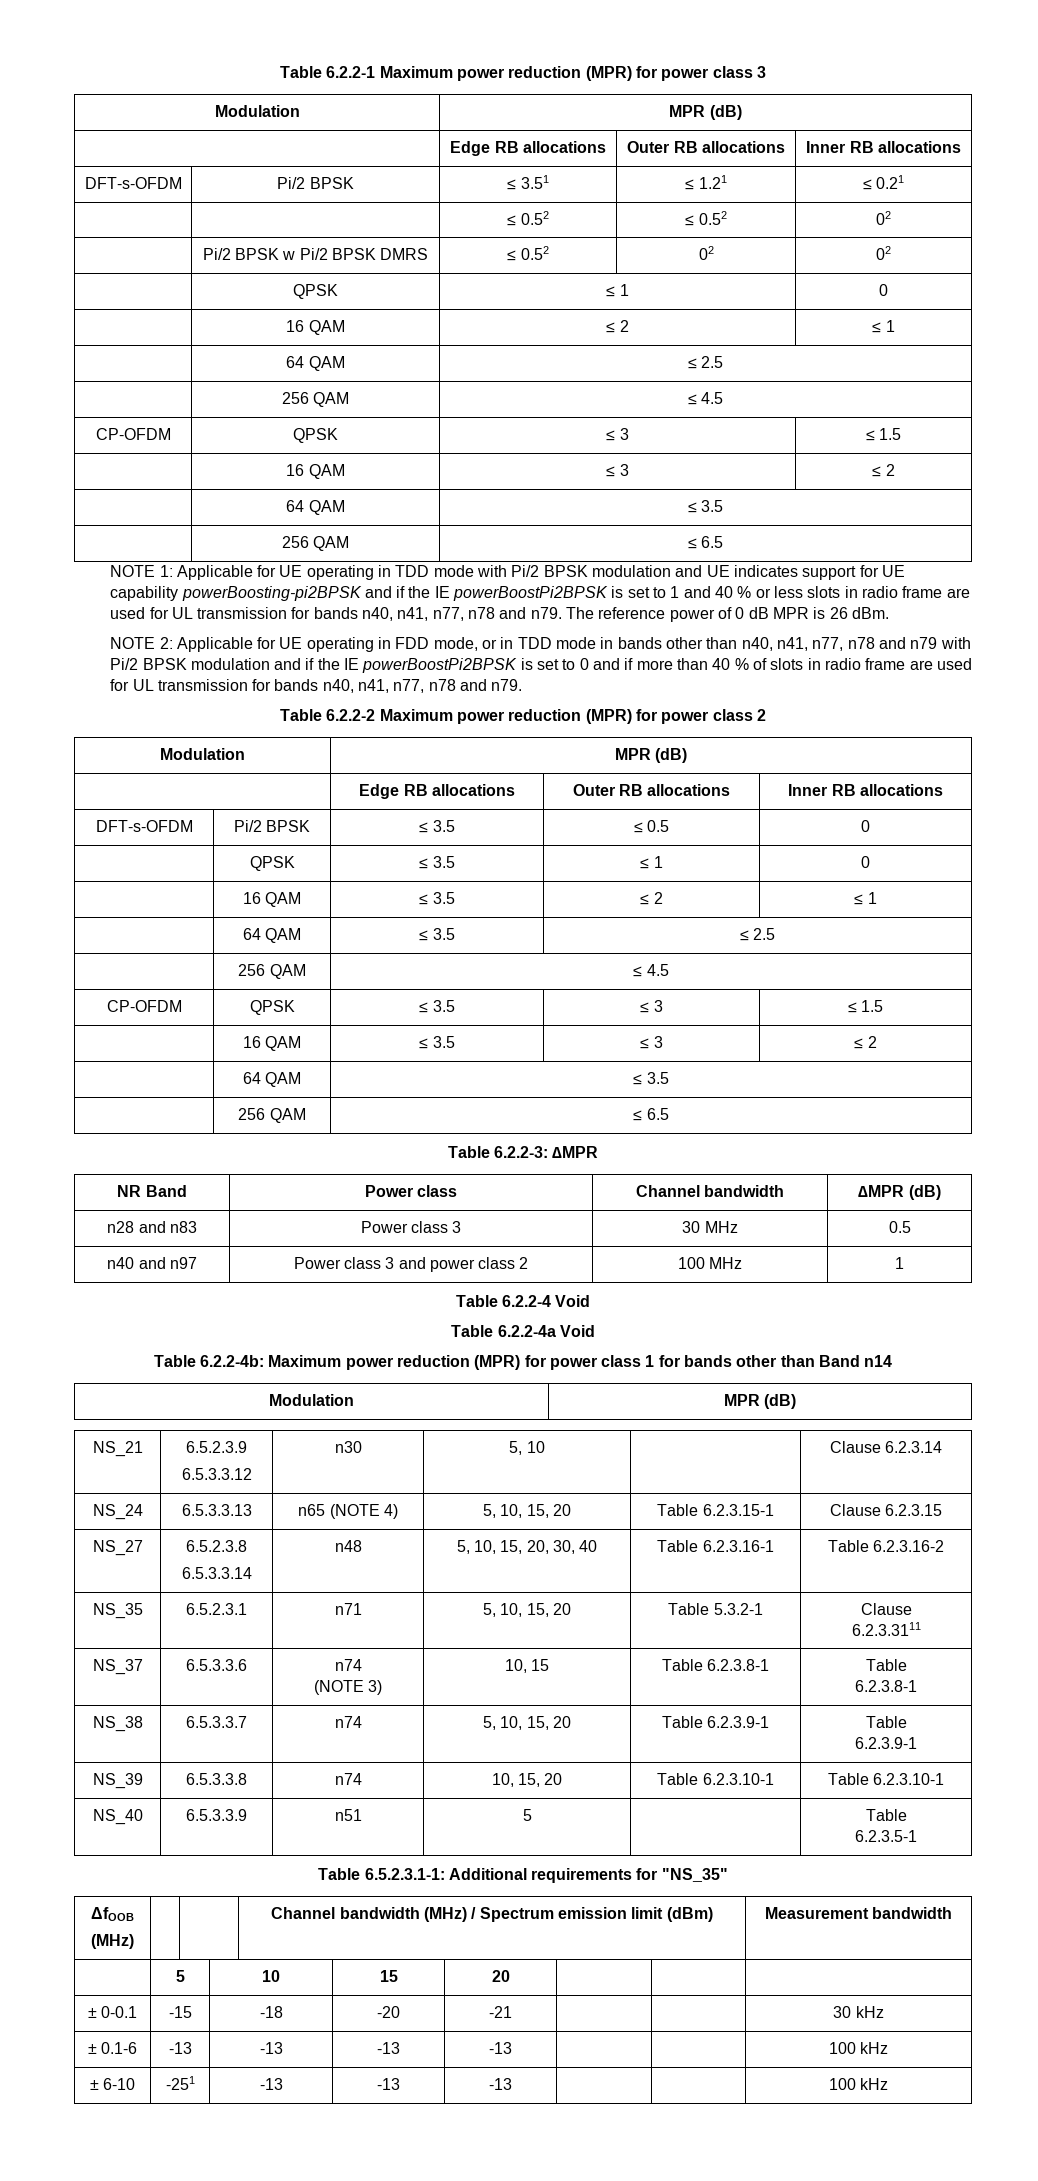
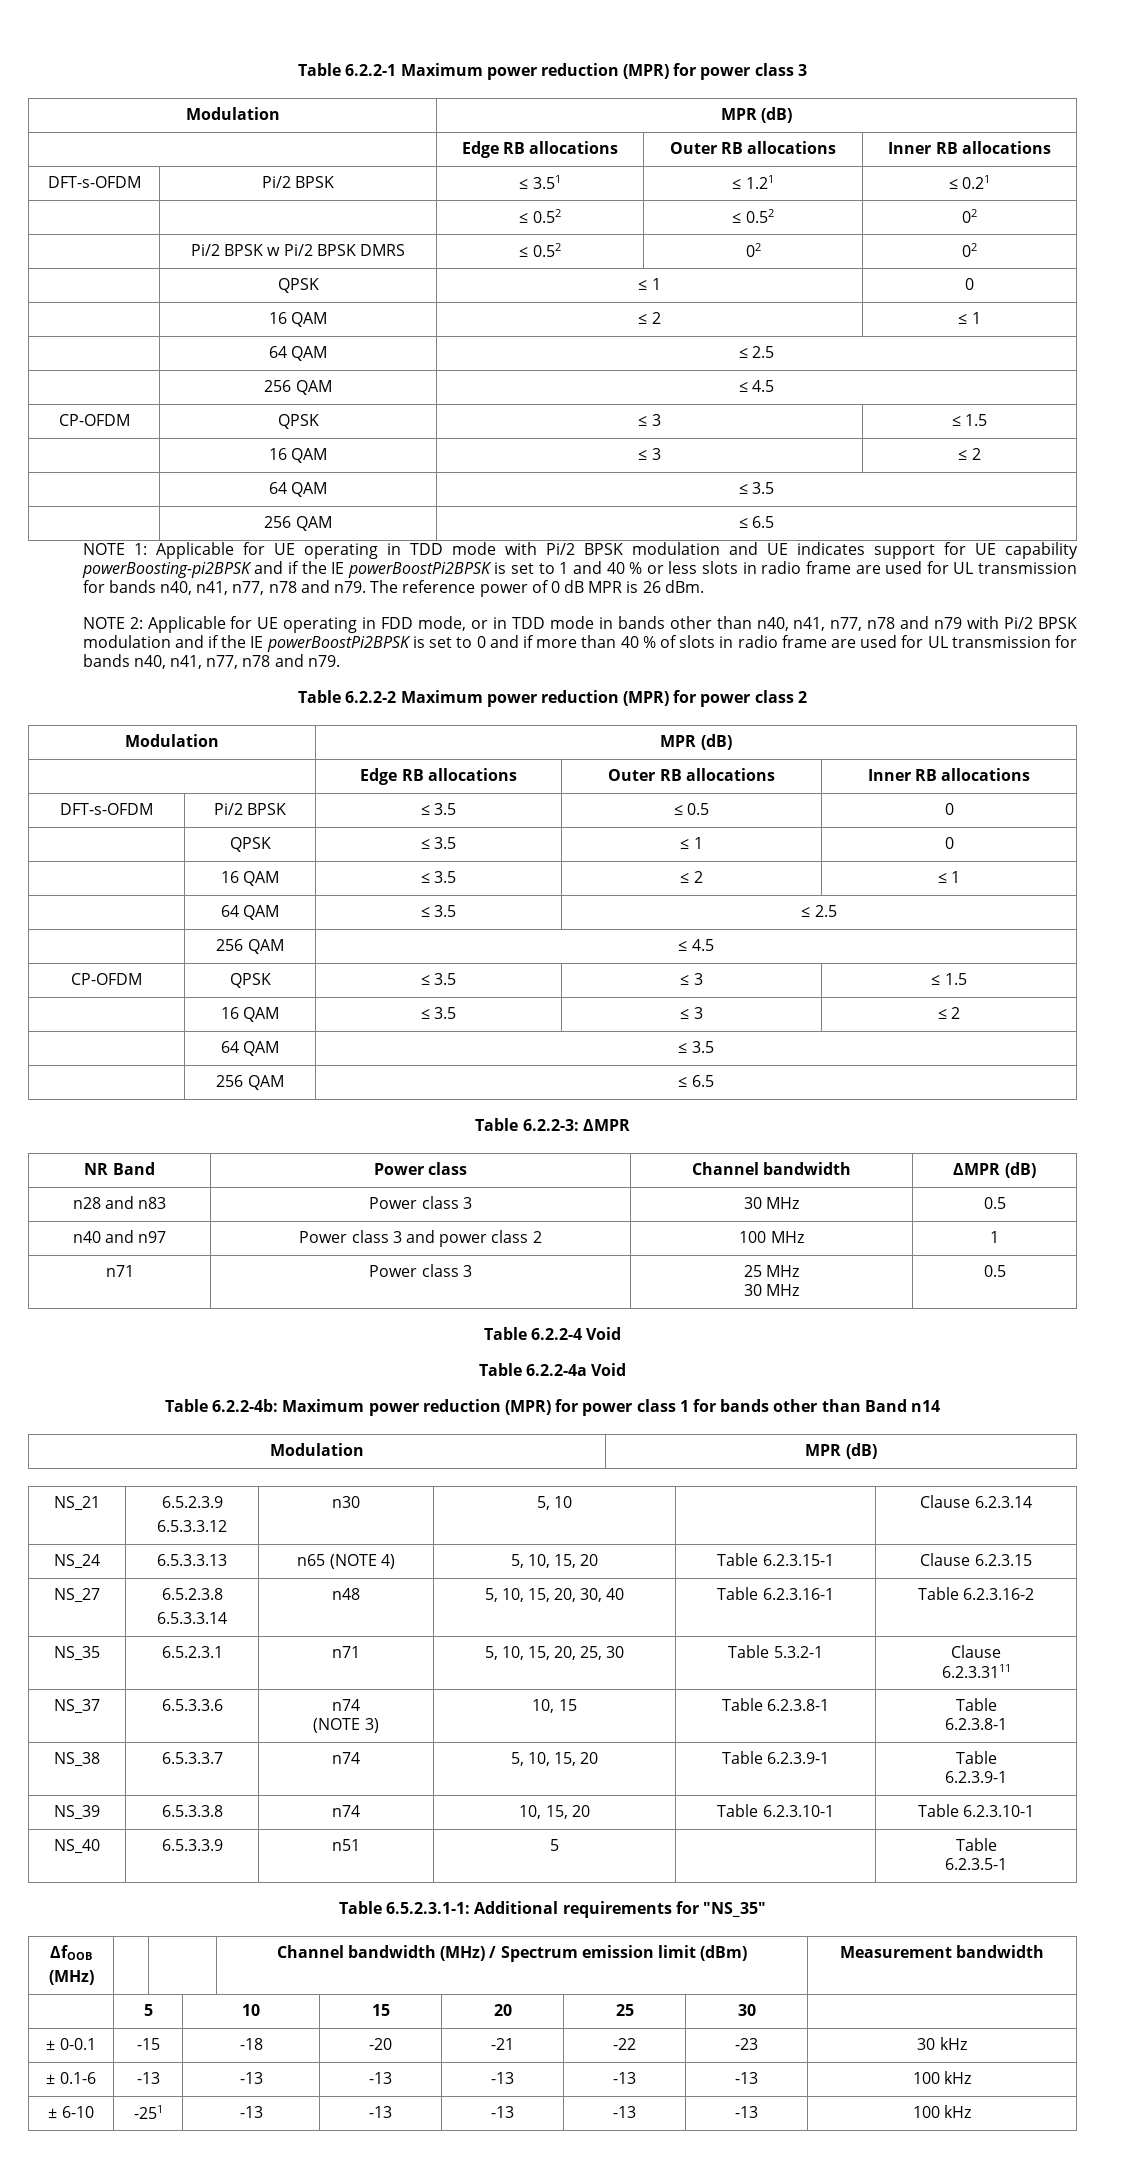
(904, 1263) none -> [105,1265,134,1277] [369,1264,472,1277] [743,1265,800,1277] [743,1284,800,1296] [983,1265,1006,1277] // n71 | Power class 3 | 25 MHz // 30 MHz | 0.5
[552,1603,571,1615] 20 -> [554,1646,625,1660] 20, 25, 30
(510, 1976) | -> [615,2004,634,2016] [737,2004,756,2016] 25 | 30
(512, 2012) | -> [613,2038,636,2050] [735,2038,758,2050] -22 | -23
(512, 2048) | -> [613,2072,636,2084] [735,2072,758,2084] -13 | -13
(512, 2084) | -> [613,2106,636,2118] [735,2106,758,2118] -13 | -13

